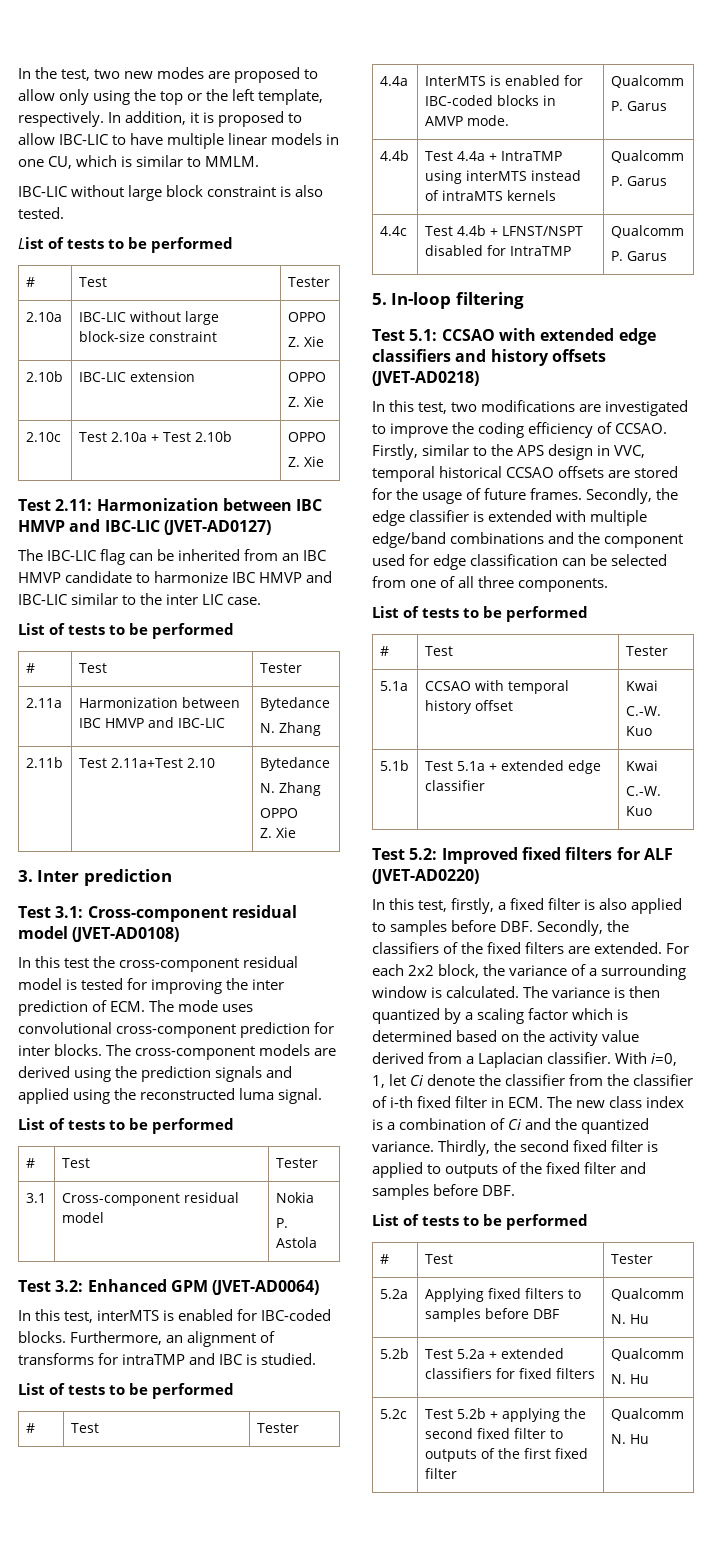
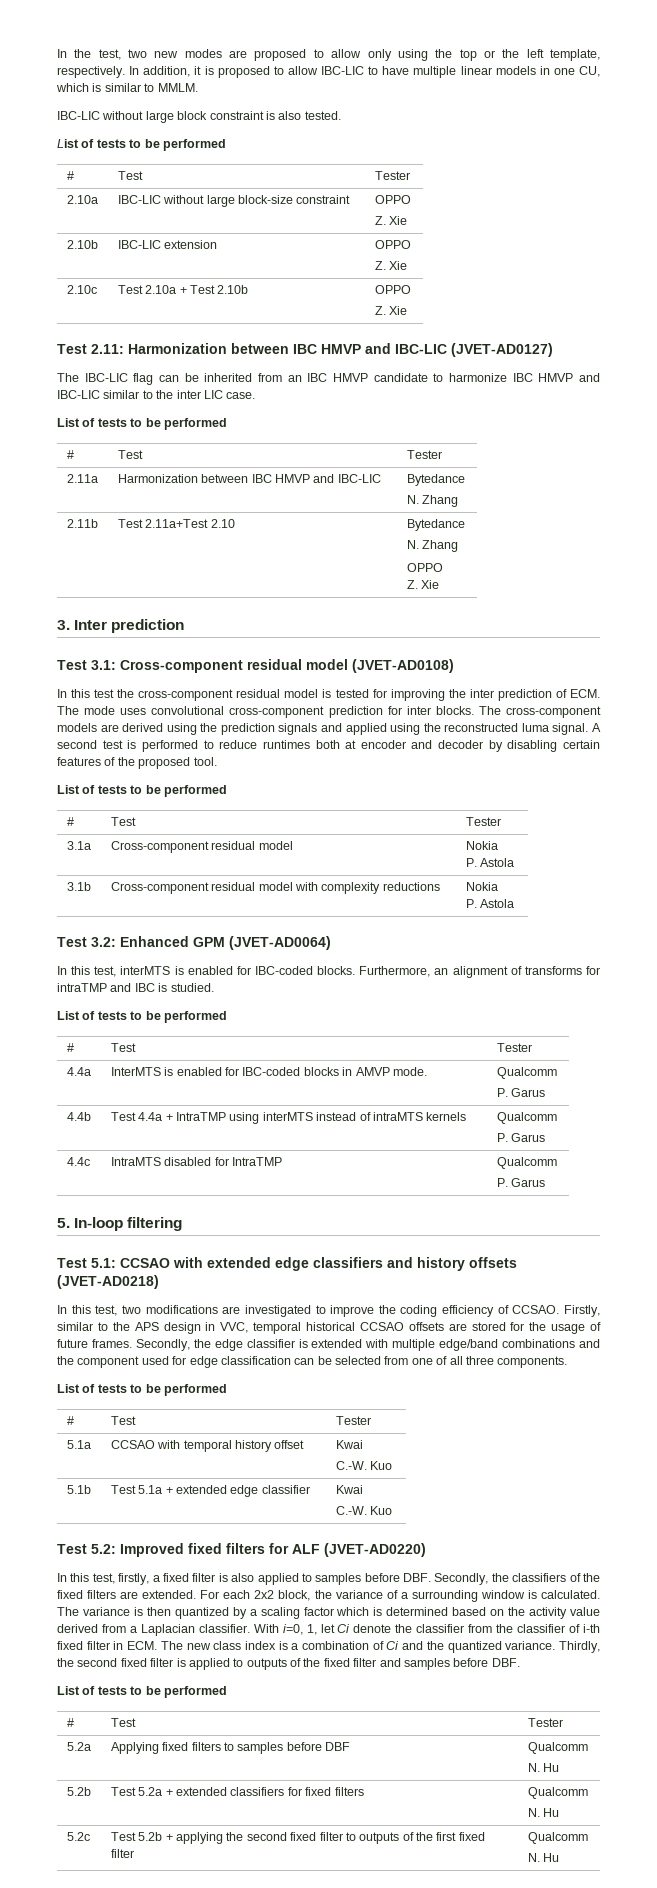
[18,1118,235,1134] [25,1158,35,1168] [61,1158,90,1168] [275,1158,318,1168] [25,1193,46,1203] // List of tests to be performed // # | Test | Tester // 3.1 -> [591,723,601,732] [57,740,601,752] [57,757,217,769] [57,785,227,797] [66,817,74,826] [110,817,136,826] [465,817,501,826] [66,841,91,850] A second test is performed to reduce runtimes both at encoder and decoder by disabling certain features of the proposed tool. // List of tests to be performed // # | Test | Tester // 3.1a
(317, 1242) none -> [66,882,91,891] [110,882,440,894] [465,882,498,891] [465,899,515,908] // 3.1b | Cross-component residual model with complexity reductions | Nokia // P. Astola
[424,225,583,236] Test 4.4b + LFNST/NSPT -> [110,1157,161,1166] IntraMTS

